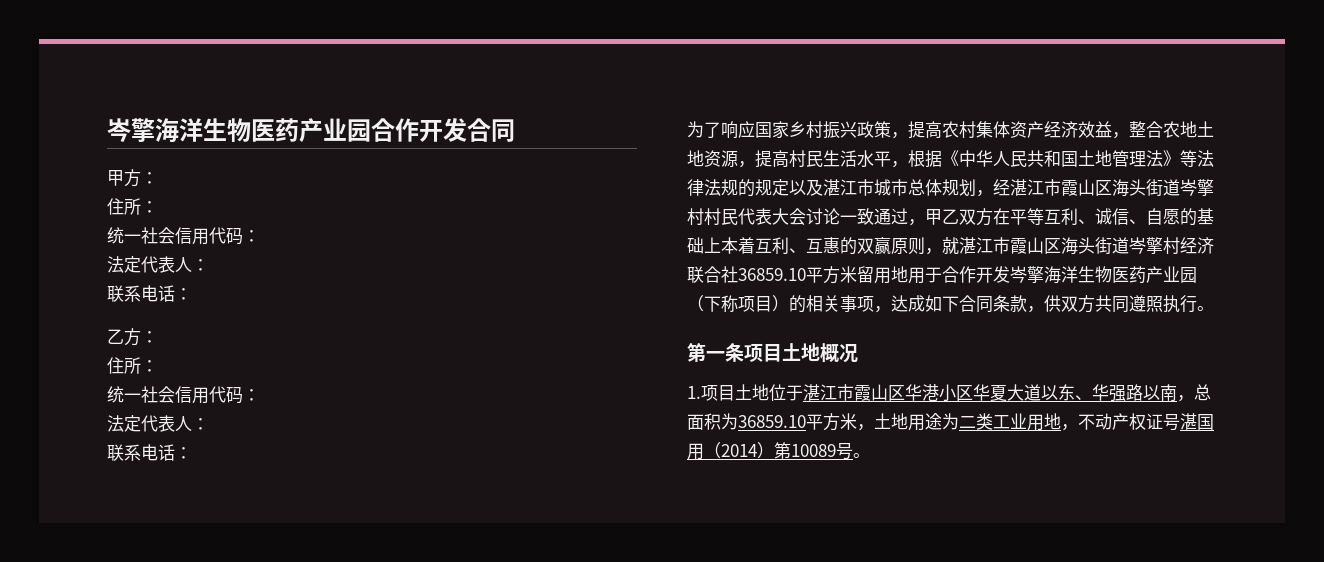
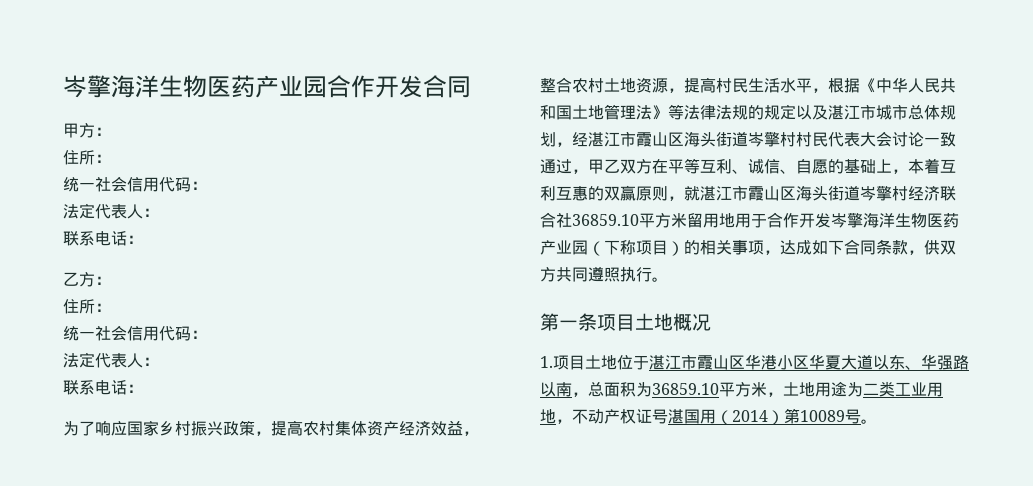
[1180,121,1197,138] 地 -> [588,78,604,93] 村
(721, 245) none -> [892,169,908,174] ，
[789,248,806,253] 、 -> (556, 193) none

